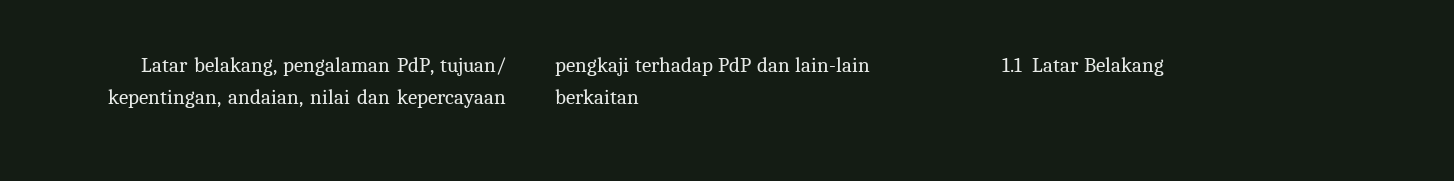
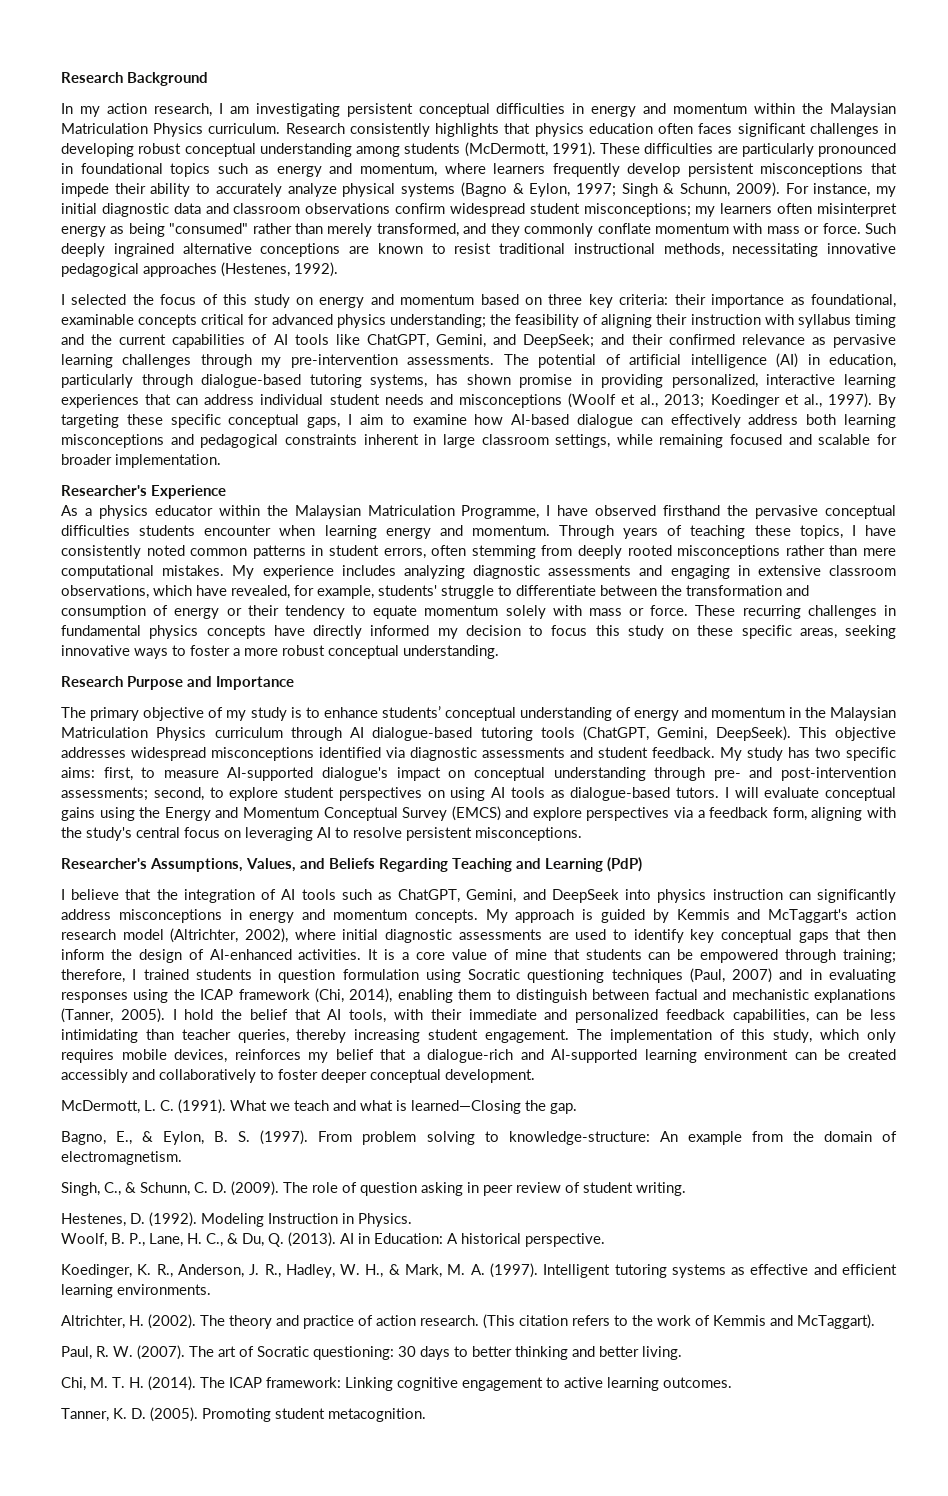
[141,57,506,76] [108,89,506,108] [555,57,871,76] [555,89,639,104] [1002,57,1164,76] Latar belakang, pengalaman PdP, tujuan/ kepentingan, andaian, nilai dan kepercayaan pengkaji terhadap PdP dan lain-lain berkaitan // 1.1 Latar Belakang -> [61,72,208,86] [61,103,896,117] [61,123,897,137] [61,142,896,157] [61,163,897,177] [61,182,896,197] [61,203,897,217] [61,223,896,237] [61,243,896,257] [61,262,338,277] [61,294,897,308] [61,314,896,328] [61,334,897,348] [61,353,896,368] [61,374,897,388] [61,393,897,408] [61,414,896,428] [61,434,897,448] [61,454,221,468] [61,485,226,499] [61,505,896,519] [61,525,896,539] [61,545,897,559] [61,565,896,579] [61,585,809,599] [61,605,896,619] [61,625,896,639] [61,645,499,659] [61,676,294,690] [61,706,896,721] [61,726,896,741] [61,747,896,761] [61,767,897,781] [61,787,896,801] [61,806,897,821] [61,827,582,841] [61,857,642,872] [61,889,896,903] [61,909,896,923] [61,928,896,943] [61,949,897,963] [61,968,896,983] [61,988,896,1003] [61,1008,897,1023] [61,1029,897,1043] [61,1049,896,1063] [61,1069,535,1083] [61,1099,577,1114] [61,1130,897,1145] [61,1151,182,1165] [61,1181,686,1196] [61,1212,412,1227] [61,1232,605,1247] [61,1263,897,1278] [61,1284,211,1298] [61,1314,875,1329] [61,1345,682,1360] [61,1376,732,1391] [61,1407,426,1422] Research Background // In my action research, I am investigating persistent conceptual difficulties in energy and momentum within the Malaysian Matriculation Physics curriculum. Research consistently highlights that physics education often faces significant challenges in developing robust conceptual understanding among students (McDermott, 1991). These difficulties are particularly pronounced in foundational topics such as energy and momentum, where learners frequently develop persistent misconceptions that impede their ability to accurately analyze physical systems (Bagno & Eylon, 1997; Singh & Schunn, 2009). For instance, my initial diagnostic data and classroom observations confirm widespread student misconceptions; my learners often misinterpret energy as being "consumed" rather than merely transformed, and they commonly conflate momentum with mass or force. Such deeply ingrained alternative conceptions are known to resist traditional instructional methods, necessitating innovative pedagogical approaches (Hestenes, 1992). // I selected the focus of this study on energy and momentum based on three key criteria: their importance as foundational, examinable concepts critical for advanced physics understanding; the feasibility of aligning their instruction with syllabus timing and the current capabilities of AI tools like ChatGPT, Gemini, and DeepSeek; and their confirmed relevance as pervasive learning challenges through my pre-intervention assessments. The potential of artificial intelligence (AI) in education, particularly through dialogue-based tutoring systems, has shown promise in providing personalized, interactive learning experiences that can address individual student needs and misconceptions (Woolf et al., 2013; Koedinger et al., 1997). By targeting these specific conceptual gaps, I aim to examine how AI-based dialogue can effectively address both learning misconceptions and pedagogical constraints inherent in large classroom settings, while remaining focused and scalable for broader implementation. // Researcher's Experience // As a physics educator within the Malaysian Matriculation Programme, I have observed firsthand the pervasive conceptual difficulties students encounter when learning energy and momentum. Through years of teaching these topics, I have consistently noted common patterns in student errors, often stemming from deeply rooted misconceptions rather than mere computational mistakes. My experience includes analyzing diagnostic assessments and engaging in extensive classroom observations, which have revealed, for example, students' struggle to differentiate between the transformation and consumption of energy or their tendency to equate momentum solely with mass or force. These recurring challenges in fundamental physics concepts have directly informed my decision to focus this study on these specific areas, seeking innovative ways to foster a more robust conceptual understanding. // Research Purpose and Importance // The primary objective of my study is to enhance students’ conceptual understanding of energy and momentum in the Malaysian Matriculation Physics curriculum through AI dialogue-based tutoring tools (ChatGPT, Gemini, DeepSeek). This objective addresses widespread misconceptions identified via diagnostic assessments and student feedback. My study has two specific aims: first, to measure AI-supported dialogue's impact on conceptual understanding through pre- and post-intervention assessments; second, to explore student perspectives on using AI tools as dialogue-based tutors. I will evaluate conceptual gains using the Energy and Momentum Conceptual Survey (EMCS) and explore perspectives via a feedback form, aligning with the study's central focus on leveraging AI to resolve persistent misconceptions. // Researcher's Assumptions, Values, and Beliefs Regarding Teaching and Learning (PdP) // I believe that the integration of AI tools such as ChatGPT, Gemini, and DeepSeek into physics instruction can significantly address misconceptions in energy and momentum concepts. My approach is guided by Kemmis and McTaggart's action research model (Altrichter, 2002), where initial diagnostic assessments are used to identify key conceptual gaps that then inform the design of AI-enhanced activities. It is a core value of mine that students can be empowered through training; therefore, I trained students in question formulation using Socratic questioning techniques (Paul, 2007) and in evaluating responses using the ICAP framework (Chi, 2014), enabling them to distinguish between factual and mechanistic explanations (Tanner, 2005). I hold the belief that AI tools, with their immediate and personalized feedback capabilities, can be less intimidating than teacher queries, thereby increasing student engagement. The implementation of this study, which only requires mobile devices, reinforces my belief that a dialogue-rich and AI-supported learning environment can be created accessibly and collaboratively to foster deeper conceptual development. // McDermott, L. C. (1991). What we teach and what is learned—Closing the gap. // Bagno, E., & Eylon, B. S. (1997). From problem solving to knowledge-structure: An example from the domain of electromagnetism. // Singh, C., & Schunn, C. D. (2009). The role of question asking in peer review of student writing. // Hestenes, D. (1992). Modeling Instruction in Physics. // Woolf, B. P., Lane, H. C., & Du, Q. (2013). AI in Education: A historical perspective. // Koedinger, K. R., Anderson, J. R., Hadley, W. H., & Mark, M. A. (1997). Intelligent tutoring systems as effective and efficient learning environments. // Altrichter, H. (2002). The theory and practice of action research. (This citation refers to the work of Kemmis and McTaggart). // Paul, R. W. (2007). The art of Socratic questioning: 30 days to better thinking and better living. // Chi, M. T. H. (2014). The ICAP framework: Linking cognitive engagement to active learning outcomes. // Tanner, K. D. (2005). Promoting student metacognition.

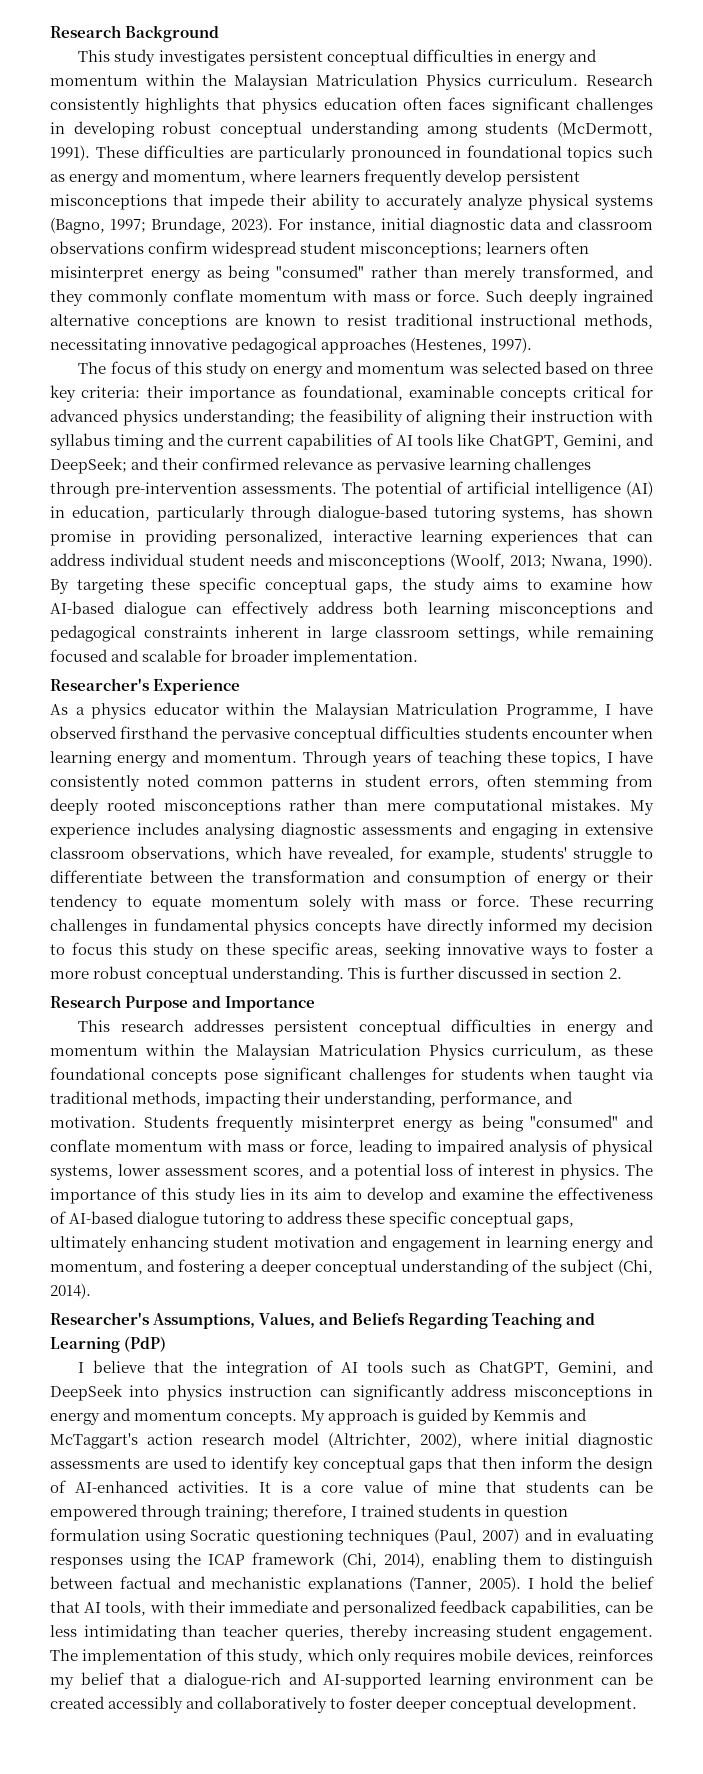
[61,103,340,117] In my action research, I am investigating -> [78,49,245,66] This study investigates
[460,182,780,197] (Bagno & Eylon, 1997; Singh & Schunn, 2009). -> [50,217,274,234] (Bagno, 1997; Brundage, 2023).
[875,186,896,197] my -> (376, 225) none
[695,206,716,217] my -> (483, 250) none
[294,262,338,277] [61,294,154,305] 1992). // I selected the -> [491,337,533,353] [78,362,107,374] 1997). // The
(475, 299) none -> [448,361,542,374] was selected
[261,357,282,368] my -> (110, 490) none
[568,393,872,408] (Woolf et al., 2013; Koedinger et al., 1997). -> [450,553,654,569] (Woolf, 2013; Nwana, 1990).
[348,414,383,425] I aim -> [401,577,519,594] the study aims
[403,565,465,579] analyzing -> [205,823,275,839] analysing
[61,676,294,690] [61,706,896,721] [61,726,896,741] [61,747,896,761] [61,767,897,781] [61,787,896,801] [61,806,897,821] [61,827,582,841] // Research Purpose and Importance // The primary objective of my study is to enhance students’ conceptual understanding of energy and momentum in the Malaysian Matriculation Physics curriculum through AI dialogue-based tutoring tools (ChatGPT, Gemini, DeepSeek). This objective addresses widespread misconceptions identified via diagnostic assessments and student feedback. My study has two specific aims: first, to measure AI-supported dialogue's impact on conceptual understanding through pre- and post-intervention assessments; second, to explore student perspectives on using AI tools as dialogue-based tutors. I will evaluate conceptual gains using the Energy and Momentum Conceptual Survey (EMCS) and explore perspectives via a feedback form, aligning with the study's central focus on leveraging AI to resolve persistent misconceptions. -> [348,966,622,979] [50,995,316,1012] [78,1019,655,1036] [50,1044,653,1060] [50,1067,655,1084] [50,1091,574,1108] [50,1115,654,1132] [50,1139,654,1156] [50,1163,654,1180] [50,1187,653,1204] [50,1211,575,1228] [50,1235,654,1252] [50,1259,653,1276] [50,1283,91,1299] This is further discussed in section 2. // Research Purpose and Importance // This research addresses persistent conceptual difficulties in energy and momentum within the Malaysian Matriculation Physics curriculum, as these foundational concepts pose significant challenges for students when taught via traditional methods, impacting their understanding, performance, and motivation. Students frequently misinterpret energy as being "consumed" and conflate momentum with mass or force, leading to impaired analysis of physical systems, lower assessment scores, and a potential loss of interest in physics. The importance of this study lies in its aim to develop and examine the effectiveness of AI-based dialogue tutoring to address these specific conceptual gaps, ultimately enhancing student motivation and engagement in learning energy and momentum, and fostering a deeper conceptual understanding of the subject (Chi, 2014).
[61,1099,577,1114] [61,1130,897,1145] [61,1151,182,1165] [61,1181,686,1196] [61,1212,412,1227] [61,1232,605,1247] [61,1263,897,1278] [61,1284,211,1298] [61,1314,875,1329] [61,1345,682,1360] [61,1376,732,1391] [61,1407,426,1422] // McDermott, L. C. (1991). What we teach and what is learned—Closing the gap. // Bagno, E., & Eylon, B. S. (1997). From problem solving to knowledge-structure: An example from the domain of electromagnetism. // Singh, C., & Schunn, C. D. (2009). The role of question asking in peer review of student writing. // Hestenes, D. (1992). Modeling Instruction in Physics. // Woolf, B. P., Lane, H. C., & Du, Q. (2013). AI in Education: A historical perspective. // Koedinger, K. R., Anderson, J. R., Hadley, W. H., & Mark, M. A. (1997). Intelligent tutoring systems as effective and efficient learning environments. // Altrichter, H. (2002). The theory and practice of action research. (This citation refers to the work of Kemmis and McTaggart). // Paul, R. W. (2007). The art of Socratic questioning: 30 days to better thinking and better living. // Chi, M. T. H. (2014). The ICAP framework: Linking cognitive engagement to active learning outcomes. // Tanner, K. D. (2005). Promoting student metacognition. -> (638, 1704) none

